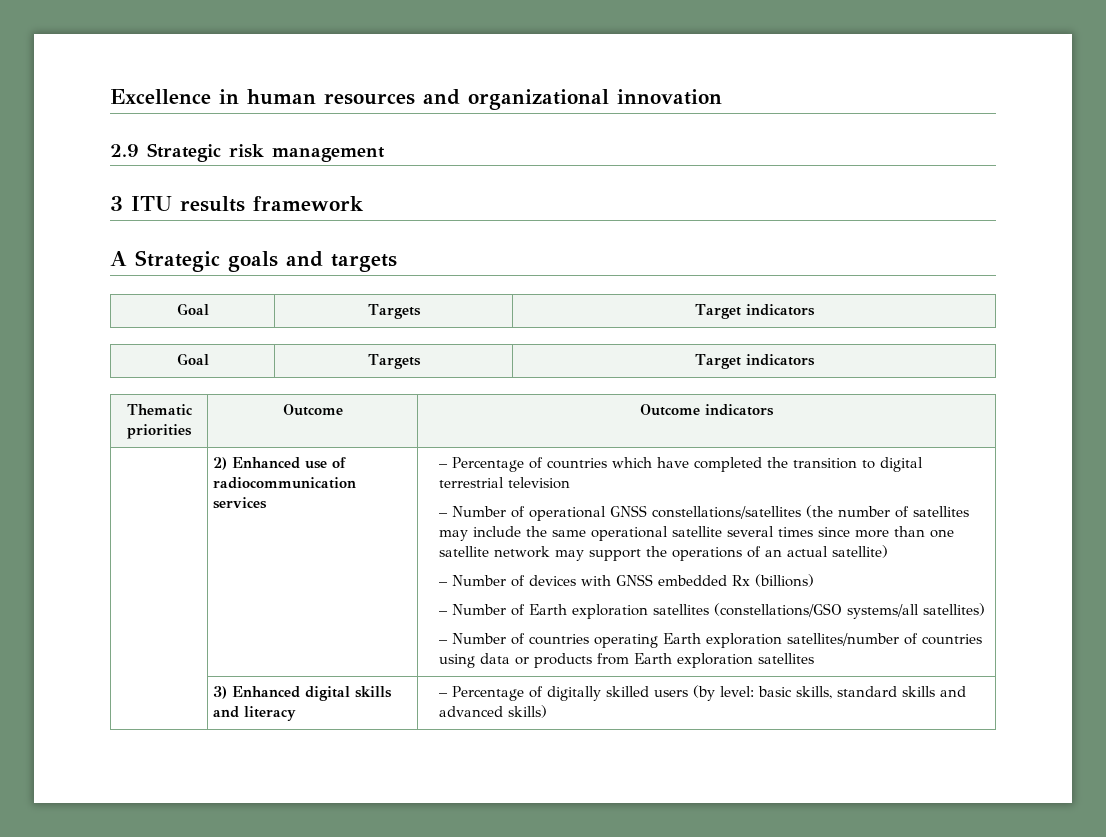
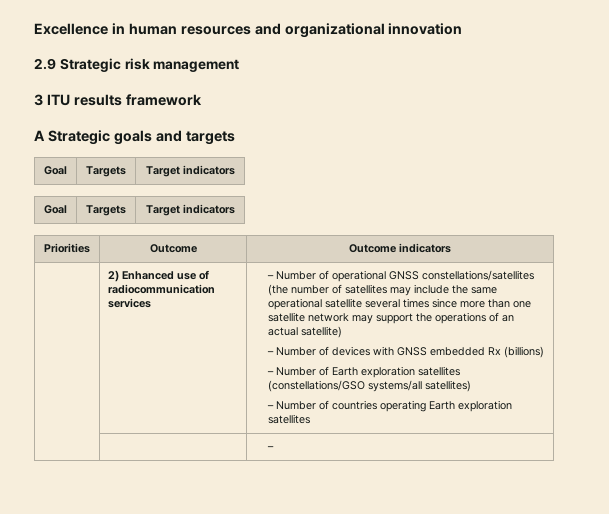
[126,404,193,416] [127,424,192,439] Thematic priorities -> [44,243,90,253] Priorities
[452,457,924,472] [439,477,571,489] [439,513,449,517] Percentage of countries which have completed the transition to digital terrestrial television // – -> (275, 277) none
[787,633,983,646] [439,653,815,668] [213,686,393,701] [213,706,297,721] [439,685,967,701] [439,705,548,718] satellites/number of countries using data or products from Earth exploration satellites // | 3) Enhanced digital skills and literacy | – Percentage of digitally skilled users (by level: basic skills, standard skills and advanced skills) -> [268,414,311,424] [267,446,275,450] satellites // | | –

